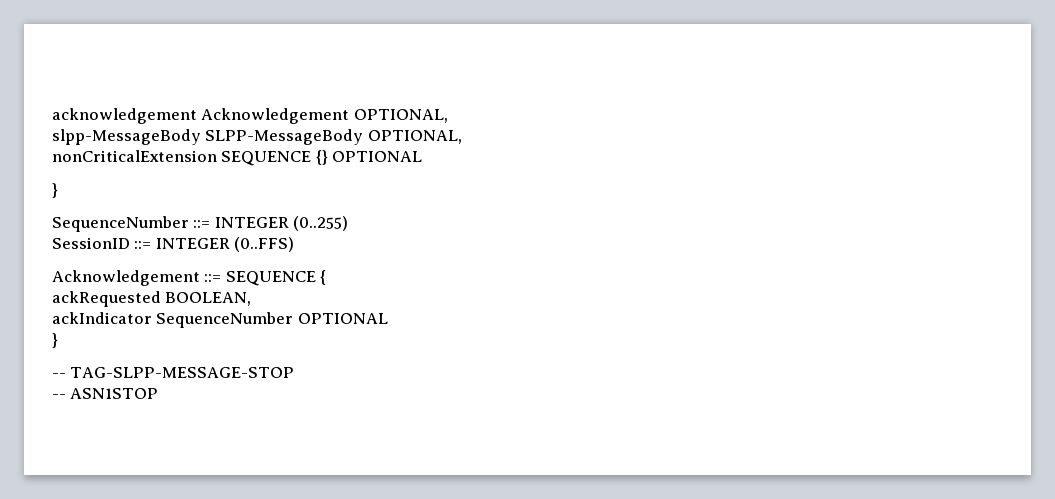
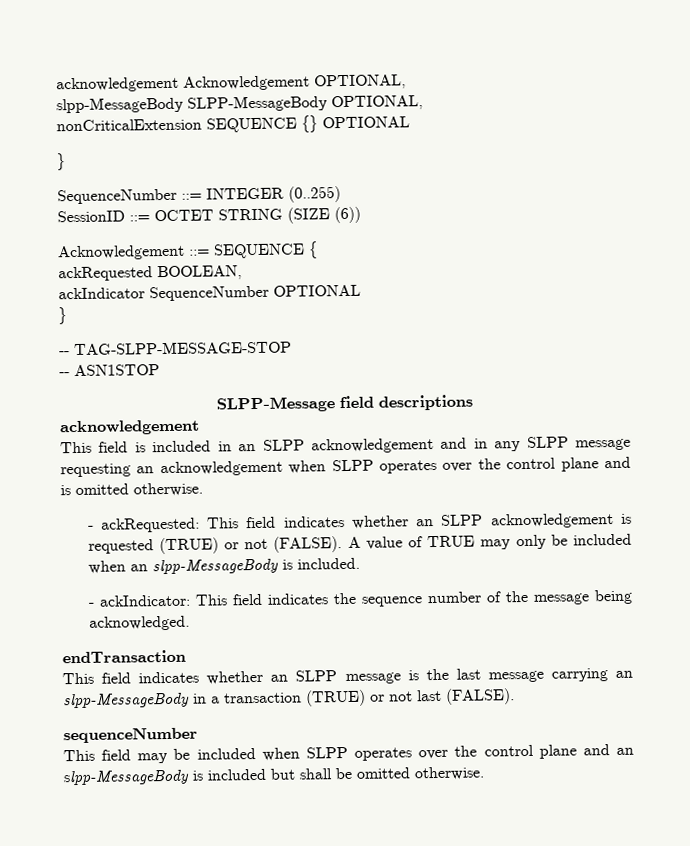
[155,237,295,252] INTEGER (0..FFS) -> [154,206,361,224] OCTET STRING (SIZE (6))
(159, 393) none -> [216,394,473,413] [59,419,200,436] [60,436,631,454] [60,456,631,478] [60,482,203,497] [87,513,633,533] [87,533,633,555] [87,557,360,575] [87,589,634,607] [88,615,190,631] [62,649,186,664] [62,668,633,685] [63,688,515,709] [63,727,198,744] [63,744,634,764] [63,766,484,786] // SLPP-Message field descriptions // acknowledgement // This field is included in an SLPP acknowledgement and in any SLPP message requesting an acknowledgement when SLPP operates over the control plane and is omitted otherwise. // - ackRequested: This field indicates whether an SLPP acknowledgement is requested (TRUE) or not (FALSE). A value of TRUE may only be included when an slpp-MessageBody is included. // - ackIndicator: This field indicates the sequence number of the message being acknowledged. // endTransaction // This field indicates whether an SLPP message is the last message carrying an slpp-MessageBody in a transaction (TRUE) or not last (FALSE). // sequenceNumber // This field may be included when SLPP operates over the control plane and an slpp-MessageBody is included but shall be omitted otherwise.

